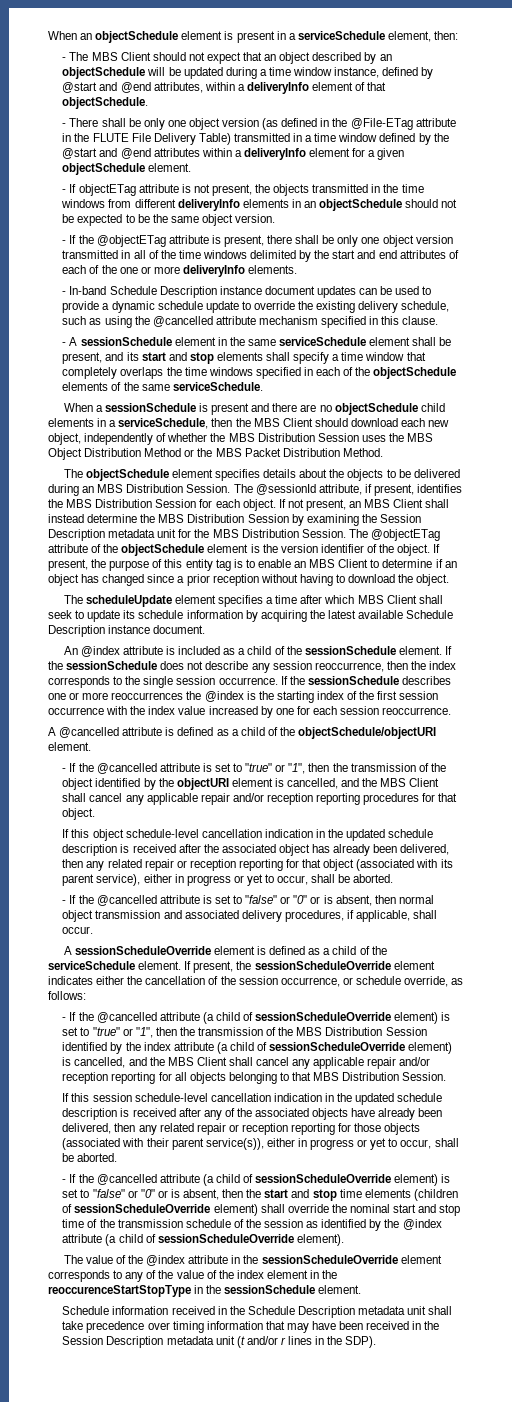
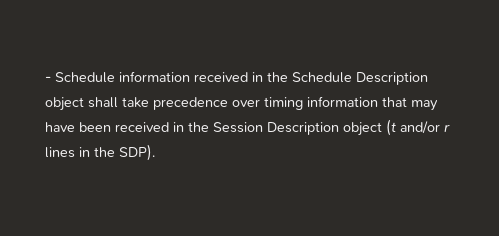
[48,31,459,43] [62,52,392,64] [62,67,434,79] [62,82,387,94] [62,97,149,109] [62,118,456,130] [62,133,449,145] [62,148,405,160] [62,163,192,175] [62,184,424,196] [61,199,458,211] [62,214,276,226] [62,235,453,247] [62,250,459,262] [62,265,298,277] [62,286,432,298] [62,301,450,313] [62,316,439,328] [62,337,452,346] [62,352,426,364] [62,367,457,379] [62,382,263,391] [63,403,445,415] [48,418,450,429] [48,433,434,445] [48,448,383,460] [63,469,460,481] [48,484,463,496] [48,499,450,511] [48,514,421,526] [48,529,440,541] [48,544,441,556] [48,559,457,571] [48,574,450,586] [63,595,443,607] [48,610,454,622] [48,625,206,637] [63,646,453,657] [48,661,457,673] [48,676,451,688] [48,691,439,703] [48,706,452,718] [48,727,437,739] [48,742,91,751] [62,763,446,774] [62,778,440,790] [62,793,458,805] [62,808,96,820] [62,829,434,841] [62,844,450,856] [62,859,453,871] [62,874,394,886] [62,895,434,906] [62,910,438,922] [62,926,94,934] [63,946,387,955] [48,961,435,973] [48,976,464,987] [48,991,86,1000] [62,1012,451,1024] [62,1027,427,1038] [62,1042,453,1054] [62,1057,431,1069] [62,1072,447,1084] [62,1093,443,1105] [62,1108,443,1120] [62,1123,421,1135] [62,1138,459,1150] [62,1153,118,1162] [62,1174,451,1186] [62,1189,458,1201] [62,1204,461,1216] [62,1219,442,1231] [62,1234,344,1246] [63,1255,442,1266] [48,1270,338,1282] [48,1285,362,1297] When an objectSchedule element is present in a serviceSchedule element, then: // - The MBS Client should not expect that an object described by an objectSchedule will be updated during a time window instance, defined by @start and @end attributes, within a deliveryInfo element of that objectSchedule. // - There shall be only one object version (as defined in the @File-ETag attribute in the FLUTE File Delivery Table) transmitted in a time window defined by the @start and @end attributes within a deliveryInfo element for a given objectSchedule element. // - If objectETag attribute is not present, the objects transmitted in the time windows from different deliveryInfo elements in an objectSchedule should not be expected to be the same object version. // - If the @objectETag attribute is present, there shall be only one object version transmitted in all of the time windows delimited by the start and end attributes of each of the one or more deliveryInfo elements. // - In-band Schedule Description instance document updates can be used to provide a dynamic schedule update to override the existing delivery schedule, such as using the @cancelled attribute mechanism specified in this clause. // - A sessionSchedule element in the same serviceSchedule element shall be present, and its start and stop elements shall specify a time window that completely overlaps the time windows specified in each of the objectSchedule elements of the same serviceSchedule. // When a sessionSchedule is present and there are no objectSchedule child elements in a serviceSchedule, then the MBS Client should download each new object, independently of whether the MBS Distribution Session uses the MBS Object Distribution Method or the MBS Packet Distribution Method. // The objectSchedule element specifies details about the objects to be delivered during an MBS Distribution Session. The @sessionId attribute, if present, identifies the MBS Distribution Session for each object. If not present, an MBS Client shall instead determine the MBS Distribution Session by examining the Session Description metadata unit for the MBS Distribution Session. The @objectETag attribute of the objectSchedule element is the version identifier of the object. If present, the purpose of this entity tag is to enable an MBS Client to determine if an object has changed since a prior reception without having to download the object. // The scheduleUpdate element specifies a time after which MBS Client shall seek to update its schedule information by acquiring the latest available Schedule Description instance document. // An @index attribute is included as a child of the sessionSchedule element. If the sessionSchedule does not describe any session reoccurrence, then the index corresponds to the single session occurrence. If the sessionSchedule describes one or more reoccurrences the @index is the starting index of the first session occurrence with the index value increased by one for each session reoccurrence. // A @cancelled attribute is defined as a child of the objectSchedule/objectURI element. // - If the @cancelled attribute is set to "true" or "1", then the transmission of the object identified by the objectURI element is cancelled, and the MBS Client shall cancel any applicable repair and/or reception reporting procedures for that object. // If this object schedule-level cancellation indication in the updated schedule description is received after the associated object has already been delivered, then any related repair or reception reporting for that object (associated with its parent service), either in progress or yet to occur, shall be aborted. // - If the @cancelled attribute is set to "false" or "0" or is absent, then normal object transmission and associated delivery procedures, if applicable, shall occur. // A sessionScheduleOverride element is defined as a child of the serviceSchedule element. If present, the sessionScheduleOverride element indicates either the cancellation of the session occurrence, or schedule override, as follows: // - If the @cancelled attribute (a child of sessionScheduleOverride element) is set to "true" or "1", then the transmission of the MBS Distribution Session identified by the index attribute (a child of sessionScheduleOverride element) is cancelled, and the MBS Client shall cancel any applicable repair and/or reception reporting for all objects belonging to that MBS Distribution Session. // If this session schedule-level cancellation indication in the updated schedule description is received after any of the associated objects have already been delivered, then any related repair or reception reporting for those objects (associated with their parent service(s)), either in progress or yet to occur, shall be aborted. // - If the @cancelled attribute (a child of sessionScheduleOverride element) is set to "false" or "0" or is absent, then the start and stop time elements (children of sessionScheduleOverride element) shall override the nominal start and stop time of the transmission schedule of the session as identified by the @index attribute (a child of sessionScheduleOverride element). // The value of the @index attribute in the sessionScheduleOverride element corresponds to any of the value of the index element in the reoccurenceStartStopType in the sessionSchedule element. // -> [45,76,52,82] -
[358,1306,427,1315] metadata unit -> [45,97,85,111] object
[166,1336,235,1345] metadata unit -> [343,122,383,136] object

